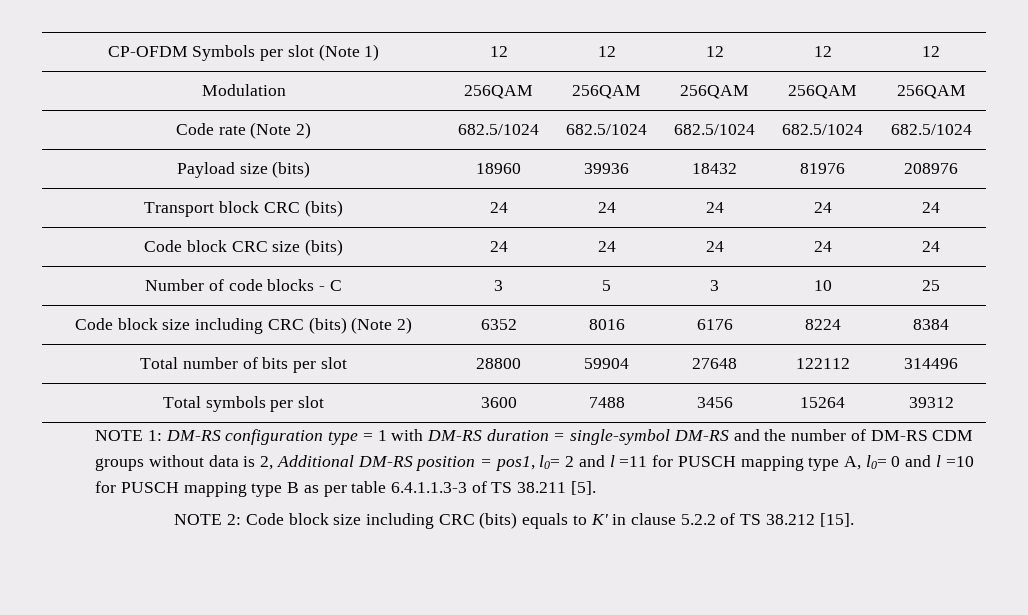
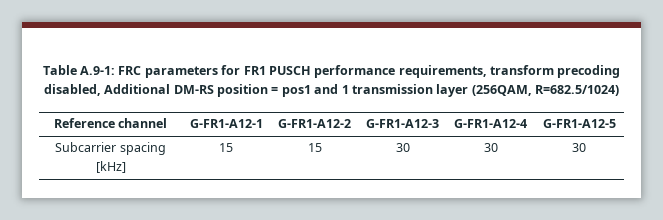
[107,44,380,61] [489,46,508,57] [597,46,616,57] [705,46,724,57] [813,46,832,57] [922,46,940,57] [201,84,286,96] [464,85,533,99] [572,85,641,99] [680,85,749,99] [788,85,857,99] [896,85,966,99] [175,122,312,139] [458,124,539,135] [566,124,647,135] [674,124,755,135] [782,124,863,135] [890,124,972,135] [176,161,311,178] [476,163,521,174] [584,163,629,174] [692,163,737,174] [800,163,845,174] [904,163,958,174] [144,200,343,217] [489,202,508,213] [597,202,616,213] [705,202,724,213] [813,202,832,213] [922,202,940,213] [144,239,343,256] [489,241,508,252] [597,241,616,252] [705,241,724,252] [813,241,832,252] [922,241,940,252] [145,279,342,291] [494,280,503,291] [602,280,611,291] [710,280,719,291] [813,280,832,291] [922,280,940,291] [74,317,413,334] [480,319,517,330] [588,319,625,330] [696,319,733,330] [804,319,841,330] [913,319,949,330] [140,357,347,373] [476,358,521,369] [584,358,629,369] [692,358,737,369] [795,358,850,369] [904,358,958,369] [162,396,325,412] [480,397,517,408] [588,397,625,408] [696,397,733,408] [800,397,845,408] [908,397,954,408] [95,429,974,445] [95,455,974,471] [95,481,596,497] [174,512,854,529] CP-OFDM Symbols per slot (Note 1) | 12 | 12 | 12 | 12 | 12 // Modulation | 256QAM | 256QAM | 256QAM | 256QAM | 256QAM // Code rate (Note 2) | 682.5/1024 | 682.5/1024 | 682.5/1024 | 682.5/1024 | 682.5/1024 // Payload size (bits) | 18960 | 39936 | 18432 | 81976 | 208976 // Transport block CRC (bits) | 24 | 24 | 24 | 24 | 24 // Code block CRC size (bits) | 24 | 24 | 24 | 24 | 24 // Number of code blocks - C | 3 | 5 | 3 | 10 | 25 // Code block size including CRC (bits) (Note 2) | 6352 | 8016 | 6176 | 8224 | 8384 // Total number of bits per slot | 28800 | 59904 | 27648 | 122112 | 314496 // Total symbols per slot | 3600 | 7488 | 3456 | 15264 | 39312 // NOTE 1: DM-RS configuration type = 1 with DM-RS duration = single-symbol DM-RS and the number of DM-RS CDM groups without data is 2, Additional DM-RS position = pos1, l0= 2 and l =11 for PUSCH mapping type A, l0= 0 and l =10 for PUSCH mapping type B as per table 6.4.1.1.3-3 of TS 38.211 [5]. // NOTE 2: Code block size including CRC (bits) equals to K' in clause 5.2.2 of TS 38.212 [15]. -> [42,65,621,78] [43,84,620,97] [53,118,168,128] [189,119,263,128] [278,119,351,128] [366,119,439,128] [454,119,527,128] [542,119,616,128] [55,142,166,155] [95,161,126,173] [219,143,233,152] [307,143,322,152] [395,143,410,152] [483,143,498,152] [572,143,586,152] Table A.9-1: FRC parameters for FR1 PUSCH performance requirements, transform precoding disabled, Additional DM-RS position = pos1 and 1 transmission layer (256QAM, R=682.5/1024) // Reference channel | G-FR1-A12-1 | G-FR1-A12-2 | G-FR1-A12-3 | G-FR1-A12-4 | G-FR1-A12-5 // Subcarrier spacing [kHz] | 15 | 15 | 30 | 30 | 30

